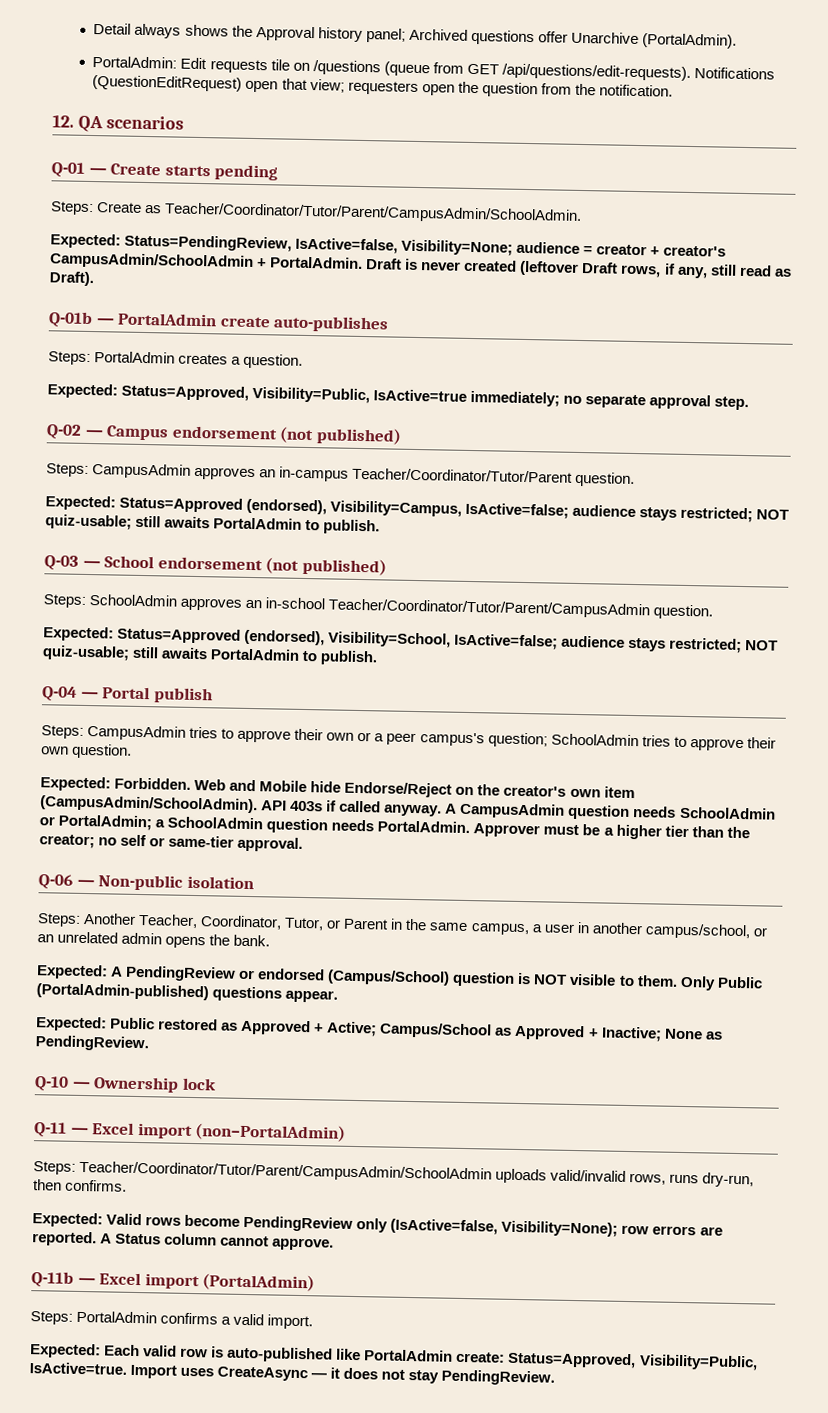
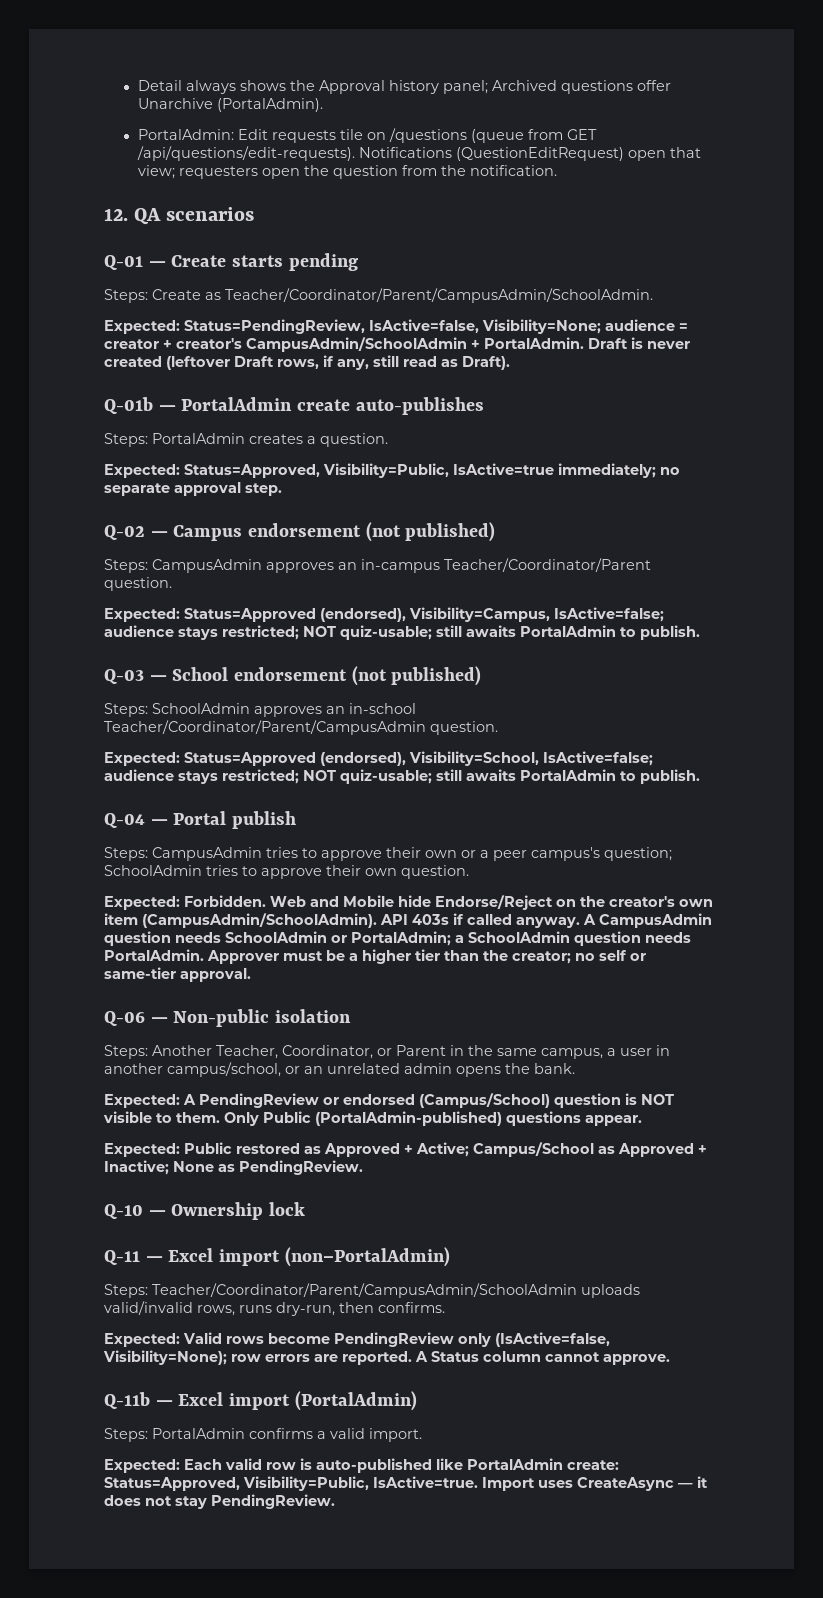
[164,202,583,224] Teacher/Coordinator/Tutor/Parent/CampusAdmin/SchoolAdmin. -> [225,288,653,303] Teacher/Coordinator/Parent/CampusAdmin/SchoolAdmin.
[352,467,574,483] Teacher/Coordinator/Tutor/Parent -> [444,558,651,572] Teacher/Coordinator/Parent
[328,598,651,619] Teacher/Coordinator/Tutor/Parent/CampusAdmin -> [104,720,426,735] Teacher/Coordinator/Parent/CampusAdmin
[284,917,325,931] Tutor, -> (373, 1052) none
[79,1160,493,1183] Teacher/Coordinator/Tutor/Parent/CampusAdmin/SchoolAdmin -> [152,1283,577,1298] Teacher/Coordinator/Parent/CampusAdmin/SchoolAdmin

